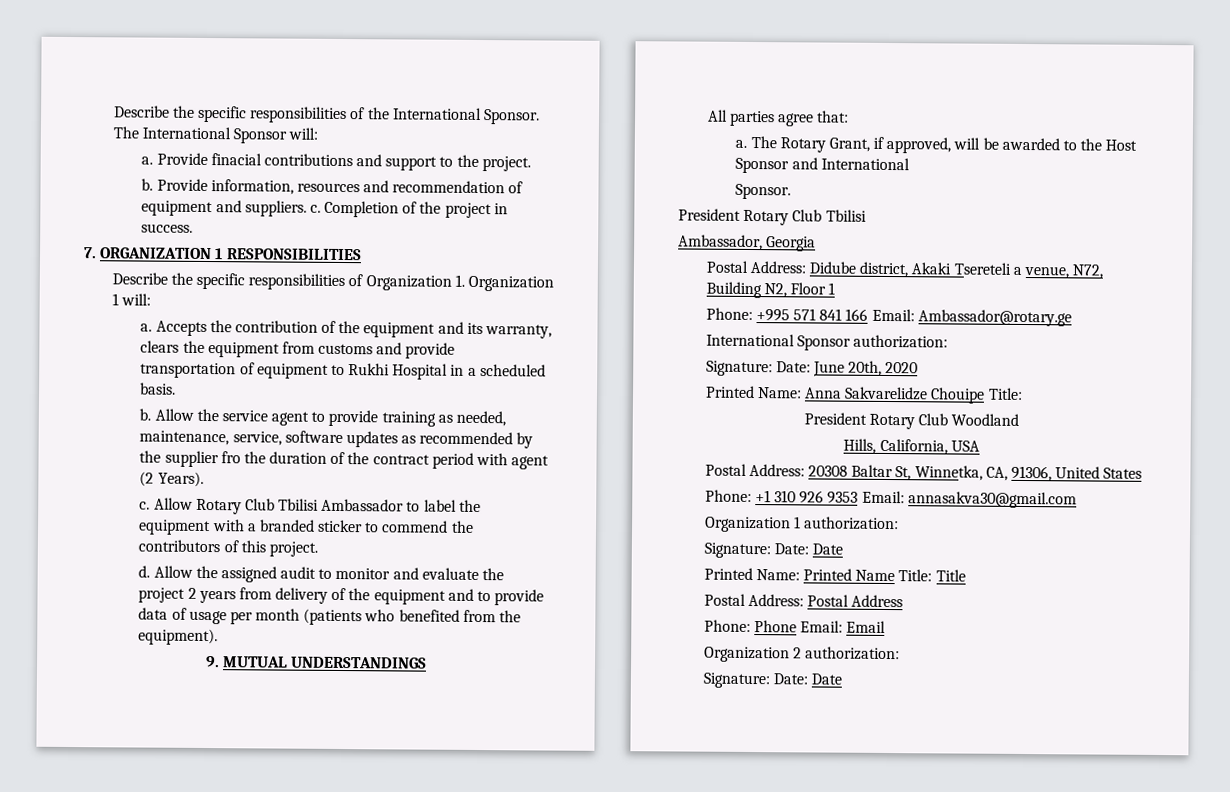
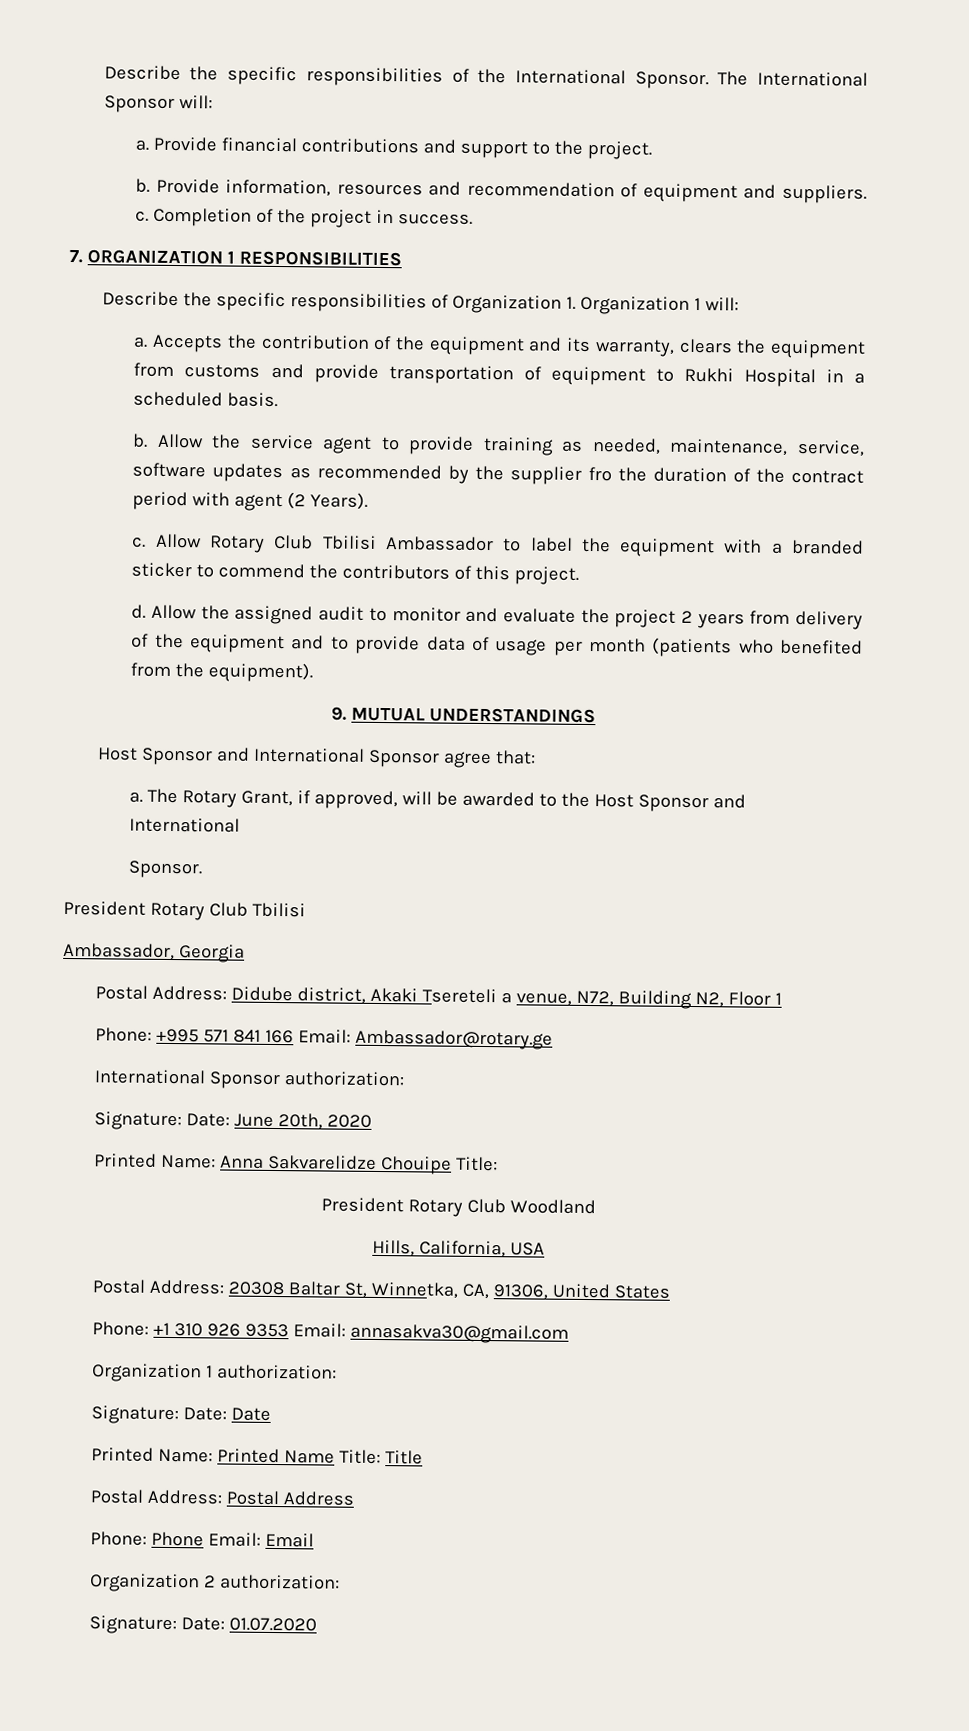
[210,153,262,166] finacial -> [221,137,298,153] financial
[707,109,775,127] All parties -> [96,747,440,768] Host Sponsor and International Sponsor
[811,673,843,685] Date -> [228,1617,317,1632] 01.07.2020

